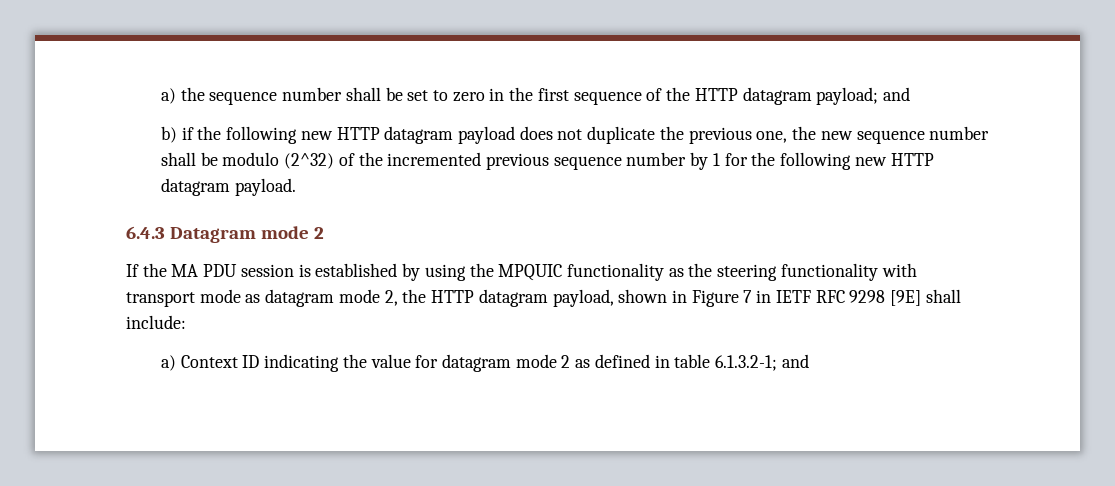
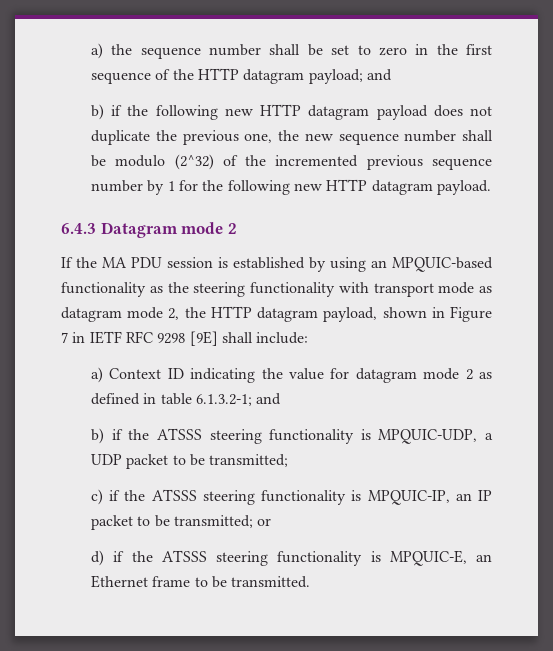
[469,263,563,281] the MPQUIC -> [371,257,493,272] an MPQUIC-based
(809, 361) none -> [91,428,493,444] [91,454,289,469] [91,489,492,505] [91,515,272,530] [91,550,492,566] [91,575,311,588] // b) if the ATSSS steering functionality is MPQUIC-UDP, a UDP packet to be transmitted; // c) if the ATSSS steering functionality is MPQUIC-IP, an IP packet to be transmitted; or // d) if the ATSSS steering functionality is MPQUIC-E, an Ethernet frame to be transmitted.

